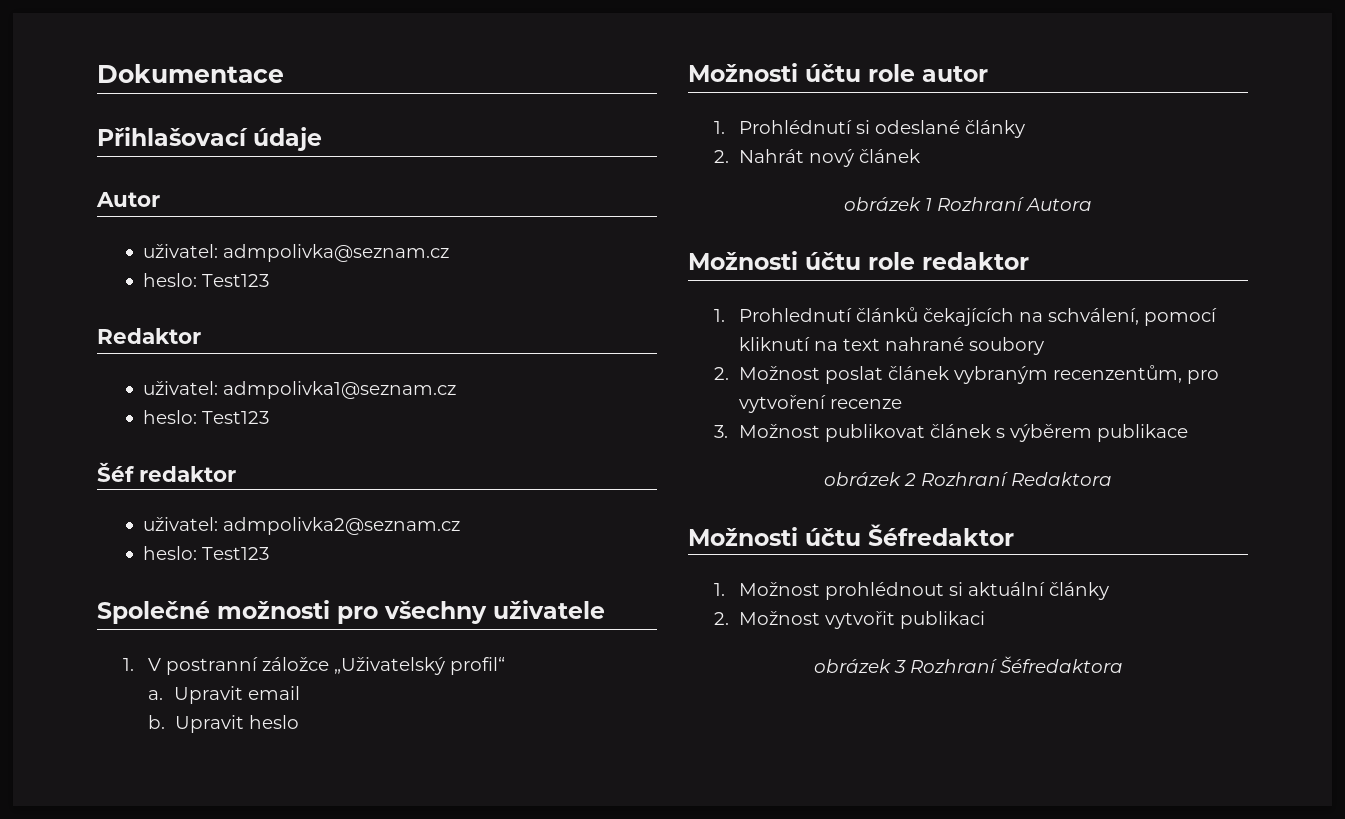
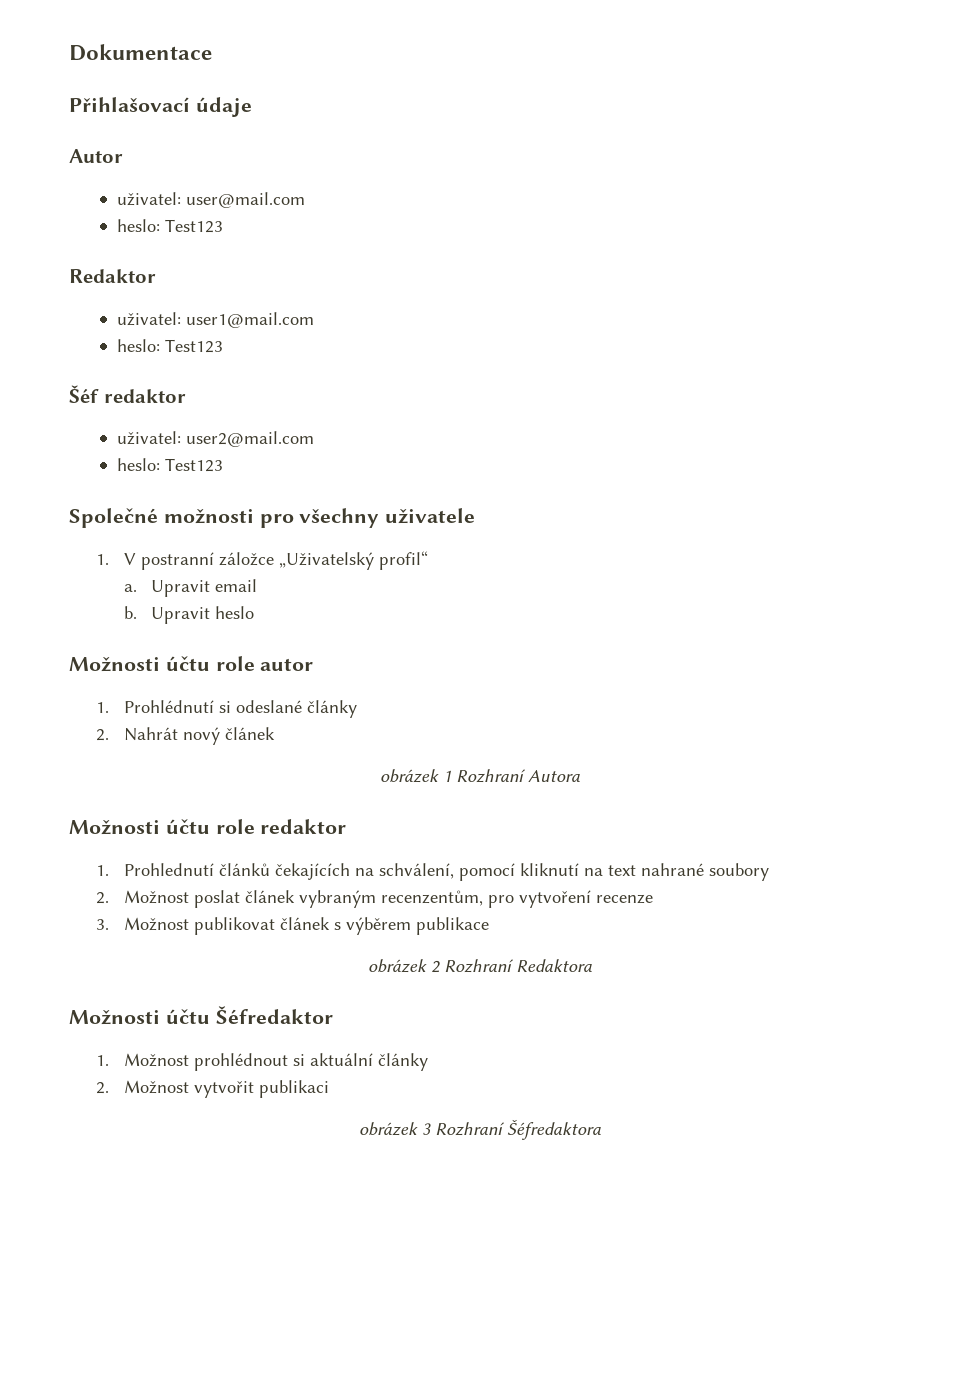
[222,244,449,262] admpolivka@seznam.cz -> [185,192,305,208] user@mail.com
[222,381,456,399] admpolivka1@seznam.cz -> [185,312,314,328] user1@mail.com
[222,517,460,535] admpolivka2@seznam.cz -> [185,431,314,447] user2@mail.com

